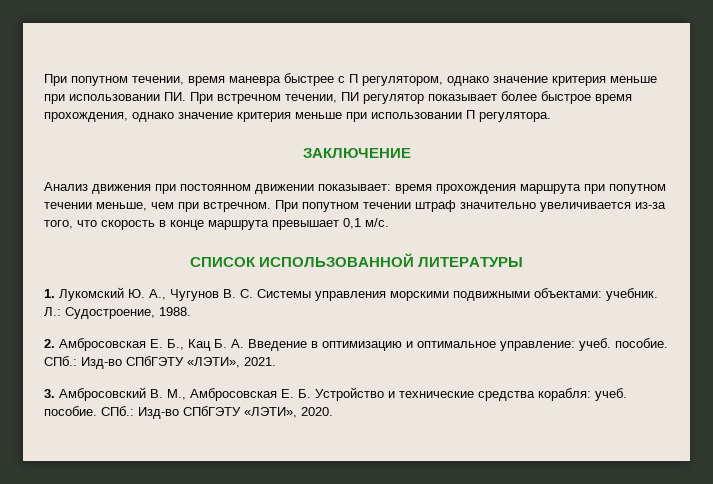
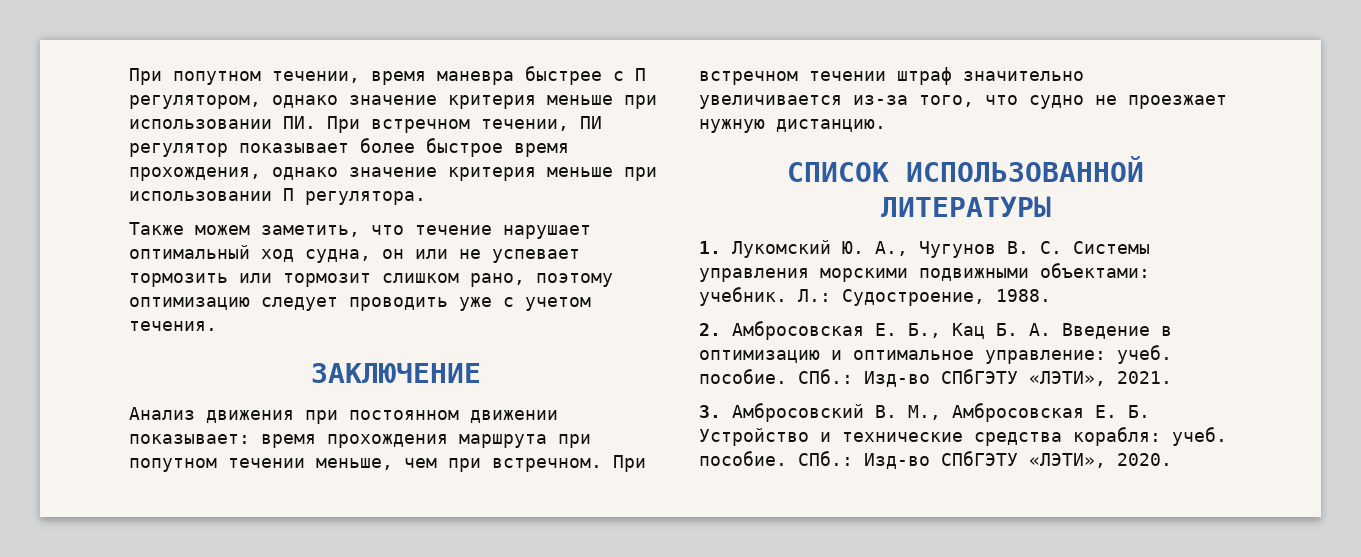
(551, 117) none -> [129,222,591,239] [129,245,580,263] [129,273,613,287] [129,297,591,311] [129,321,217,331] // Также можем заметить, что течение нарушает оптимальный ход судна, он или не успевает тормозить или тормозит слишком рано, поэтому оптимизацию следует проводить уже с учетом течения.
[302,202,359,212] попутном -> [699,71,798,85] встречном
[101,218,389,230] скорость в конце маршрута превышает 0,1 м/с. -> [1029,95,1227,109] [699,119,886,133] судно не проезжает нужную дистанцию.

